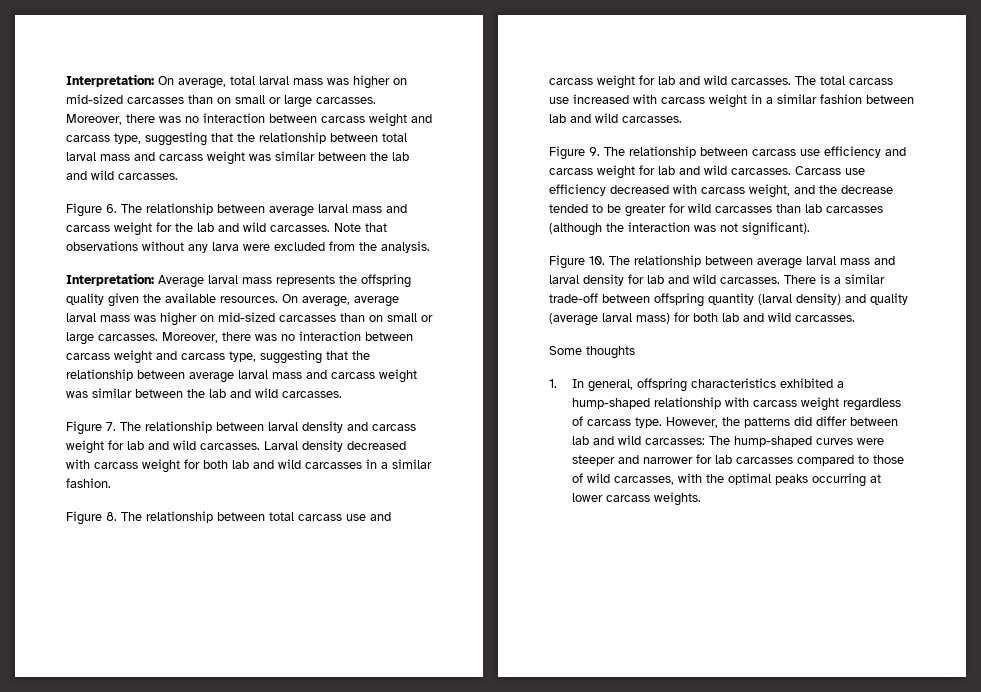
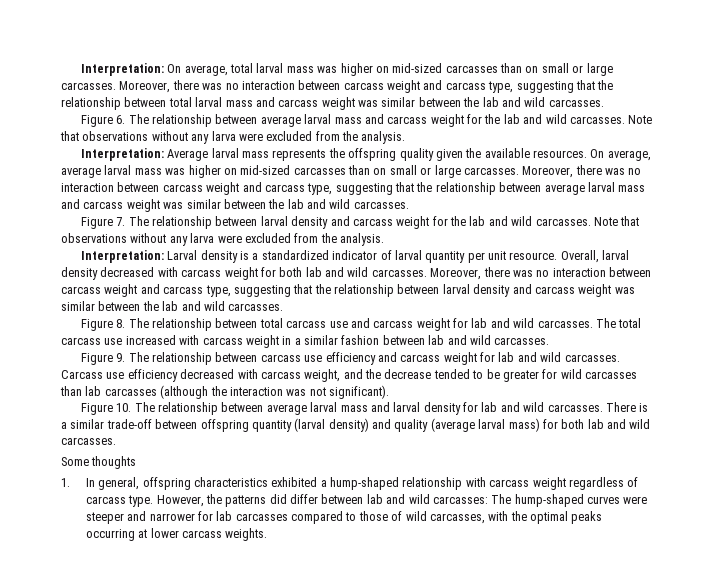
[127,440,298,450] lab and wild carcasses. Larval -> [450,216,640,226] [61,233,384,246] [80,250,630,263] the lab and wild carcasses. Note that observations without any larva were excluded from the analysis. // Interpretation: Larval density is a standardized indicator of larval quantity per unit resource. Overall, larval
[305,459,432,469] [66,478,111,488] carcasses in a similar fashion. -> [371,267,651,280] [61,284,635,297] [61,301,284,311] carcasses. Moreover, there was no interaction between carcass weight and carcass type, suggesting that the relationship between larval density and carcass weight was similar between the lab and wild carcasses.

